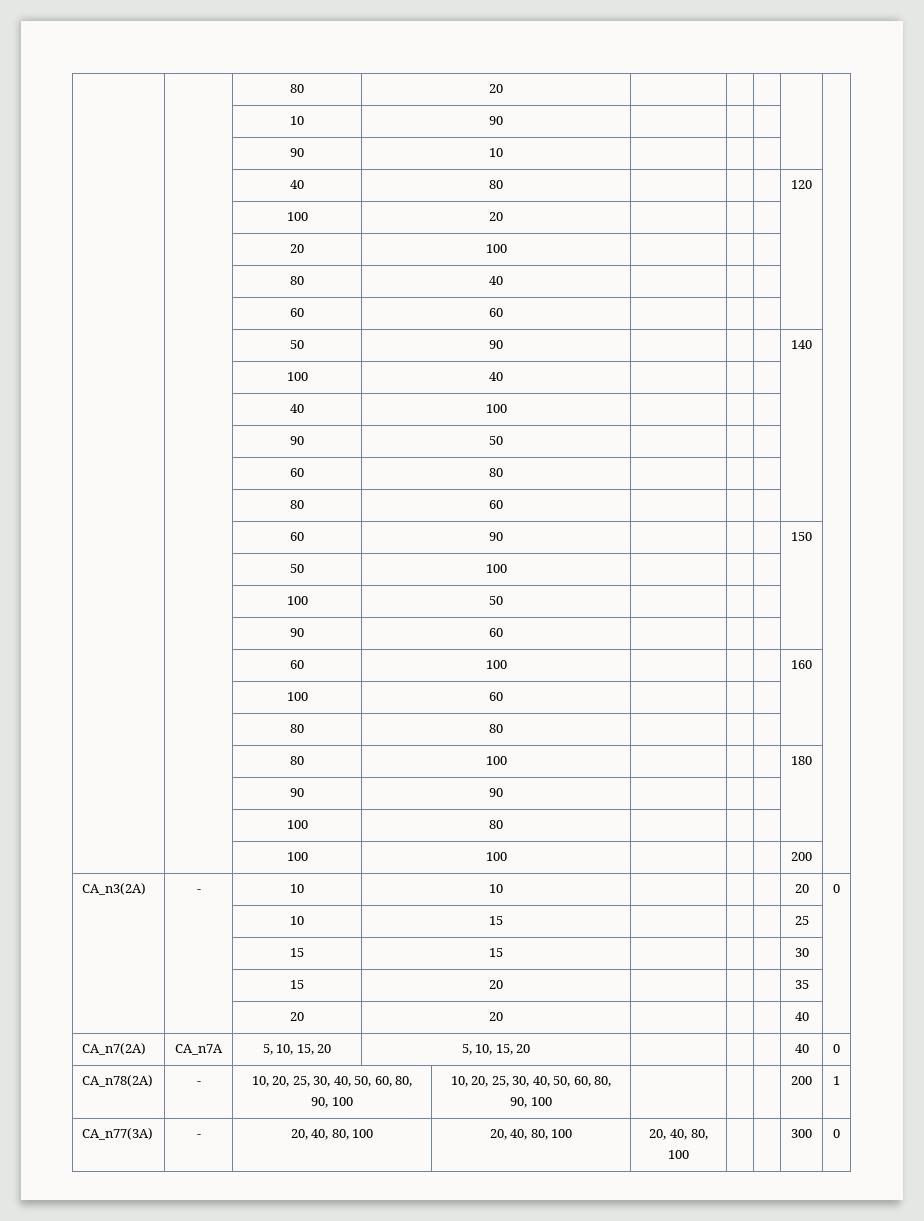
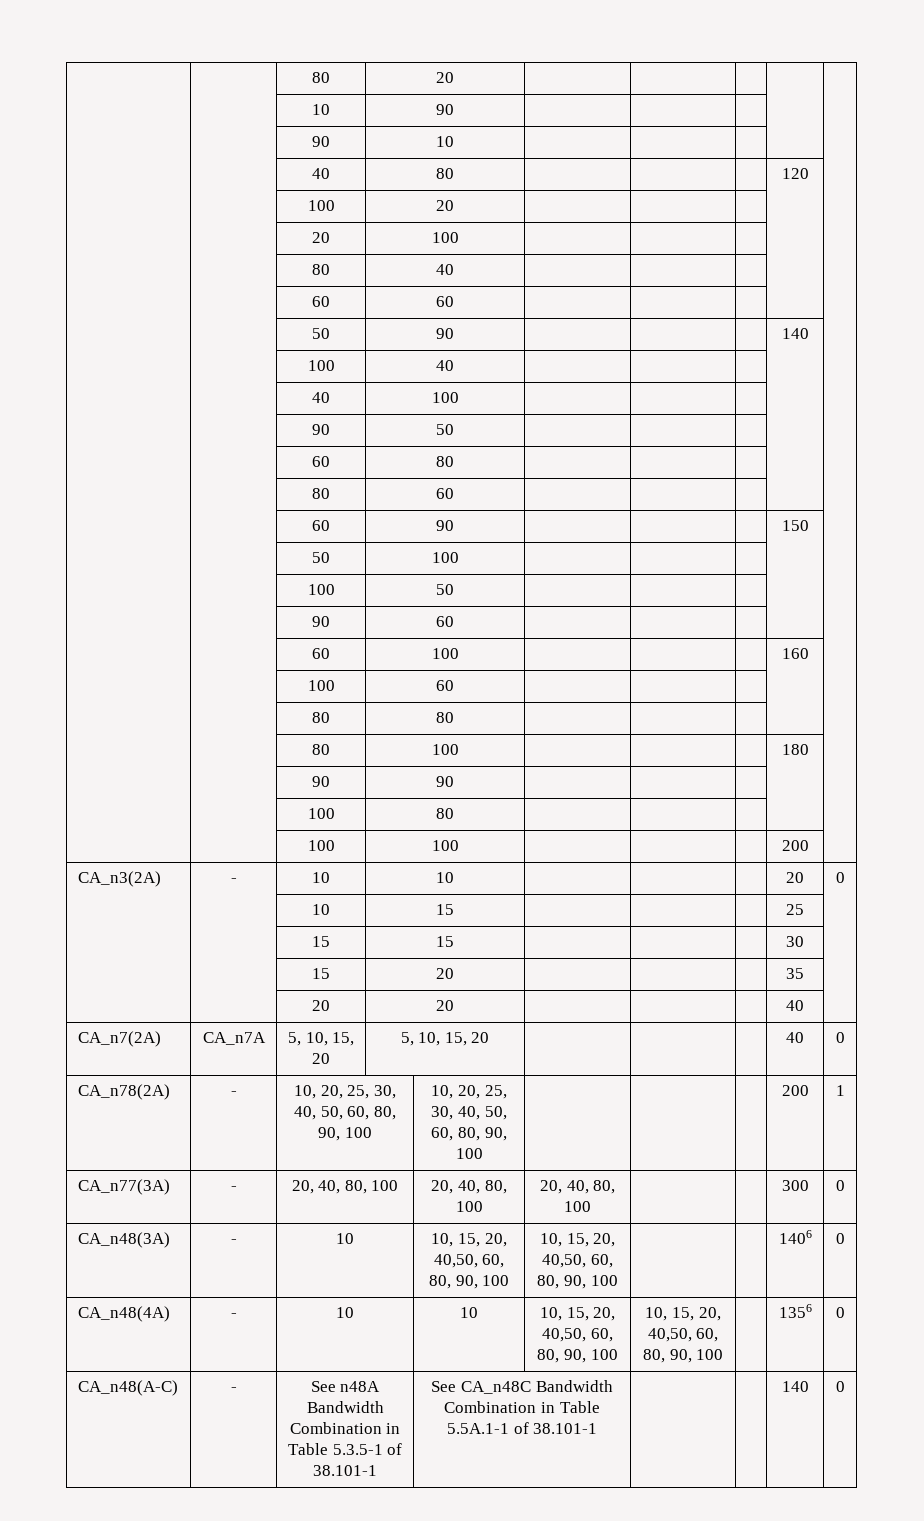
(840, 1133) none -> [77,1232,170,1248] [230,1239,237,1244] [336,1233,354,1244] [431,1233,507,1247] [433,1254,505,1268] [428,1275,510,1289] [539,1233,616,1247] [542,1254,613,1268] [537,1275,618,1289] [778,1230,812,1244] [835,1233,845,1244] [77,1306,170,1322] [230,1313,237,1318] [336,1307,354,1318] [460,1307,478,1318] [539,1307,616,1321] [542,1328,613,1342] [537,1349,618,1363] [645,1307,721,1321] [647,1328,719,1342] [642,1349,724,1363] [778,1304,812,1318] [835,1307,845,1318] [77,1380,178,1396] [230,1387,237,1392] [310,1381,381,1392] [306,1401,384,1413] [289,1422,401,1434] [287,1443,403,1455] [313,1465,377,1476] [431,1380,613,1394] [444,1401,600,1413] [446,1422,598,1434] [781,1381,809,1392] [835,1381,845,1392] // CA_n48(3A) | - | 10 | 10, 15, 20, 40,50, 60, 80, 90, 100 | 10, 15, 20, 40,50, 60, 80, 90, 100 | | | 1406 | 0 // CA_n48(4A) | - | 10 | 10 | 10, 15, 20, 40,50, 60, 80, 90, 100 | 10, 15, 20, 40,50, 60, 80, 90, 100 | | 1356 | 0 // CA_n48(A-C) | - | See n48A Bandwidth Combination in Table 5.3.5-1 of 38.101-1 | See CA_n48C Bandwidth Combination in Table 5.5A.1-1 of 38.101-1 | | | 140 | 0

